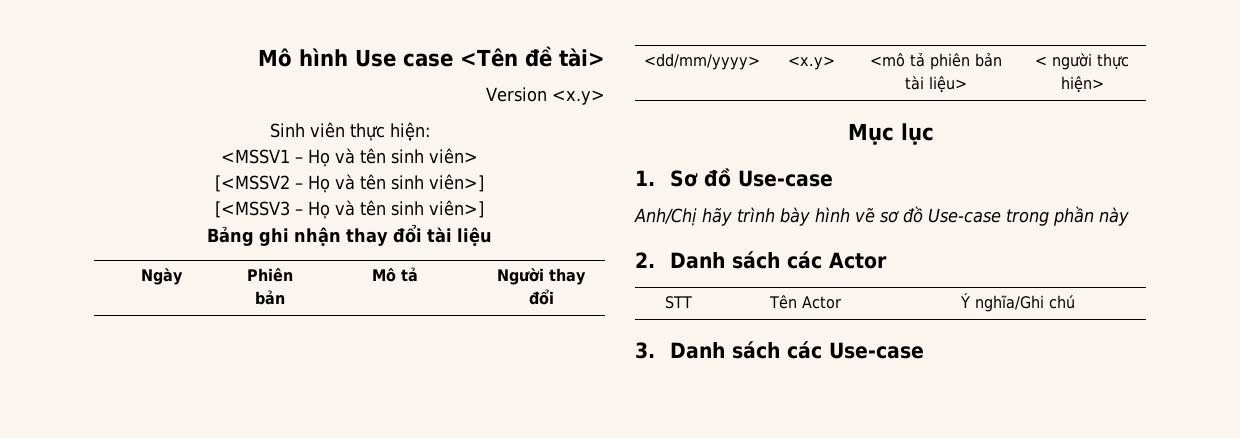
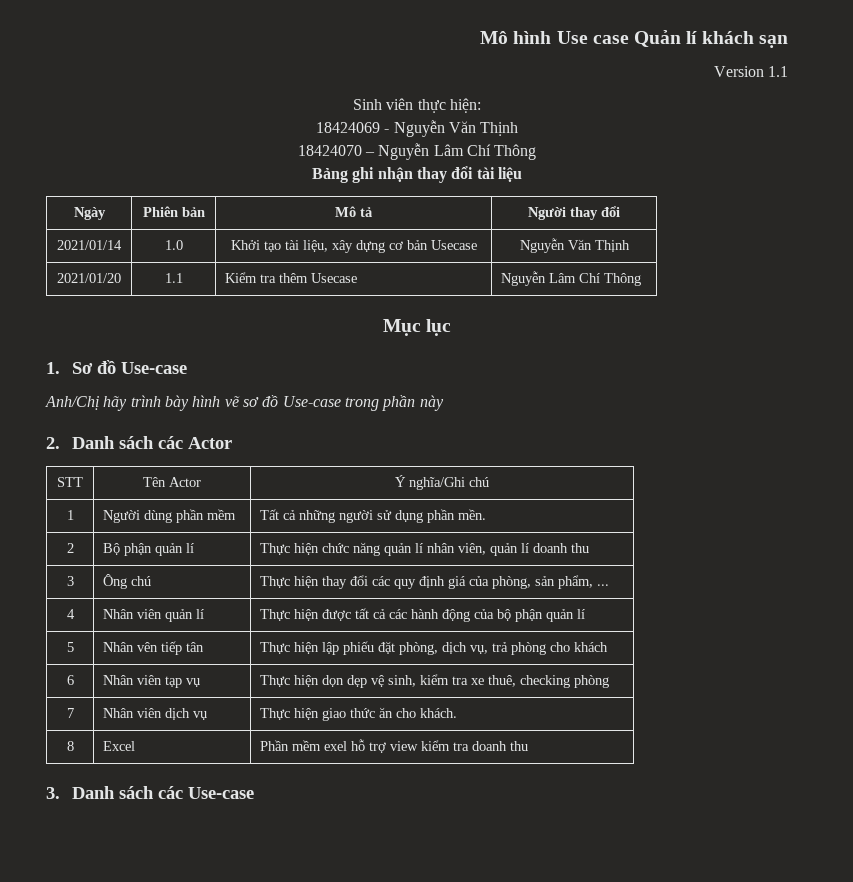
[460,46,605,67] <Tên đề tài> -> [634,30,788,48] Quản lí khách sạn
[552,90,605,105] <x.y> -> [768,66,789,77] 1.1
[221,148,478,167] [215,174,484,193] [215,200,484,219] <MSSV1 – Họ và tên sinh viên> // [<MSSV2 – Họ và tên sinh viên>] // [<MSSV3 – Họ và tên sinh viên>] -> [315,120,519,137] [297,143,537,160] 18424069 - Nguyễn Văn Thịnh // 18424070 – Nguyễn Lâm Chí Thông
[644,53,760,70] [787,56,835,70] [870,53,1002,70] [905,76,967,92] [1035,53,1129,70] [1060,76,1104,92] <dd/mm/yyyy> | <x.y> | <mô tả phiên bản tài liệu> | < người thực hiện> -> [57,240,122,250] [164,240,183,250] [230,240,477,253] [519,238,630,253] [57,273,121,283] [164,273,183,283] [225,272,358,283] [501,271,642,286] 2021/01/14 | 1.0 | Khởi tạo tài liệu, xây dựng cơ bản Usecase | Nguyễn Văn Thịnh // 2021/01/20 | 1.1 | Kiểm tra thêm Usecase | Nguyễn Lâm Chí Thông
(1075, 302) none -> [66,510,74,520] [103,509,237,523] [260,509,487,523] [66,543,74,553] [103,543,195,556] [260,542,590,556] [66,576,74,586] [103,574,152,589] [260,575,610,589] [66,609,75,619] [103,609,205,622] [260,608,586,622] [66,642,74,652] [103,641,205,655] [260,641,609,655] [66,675,74,685] [103,675,201,688] [260,674,610,688] [66,708,74,718] [103,708,208,720] [260,707,458,721] [66,741,74,751] [103,741,136,751] [260,739,529,753] // 1 | Người dùng phần mềm | Tất cả những người sử dụng phần mền. // 2 | Bộ phận quản lí | Thực hiện chức năng quản lí nhân viên, quản lí doanh thu // 3 | Ông chú | Thực hiện thay đổi các quy định giá của phòng, sản phẩm, ... // 4 | Nhân viên quản lí | Thực hiện được tất cả các hành động của bộ phận quản lí // 5 | Nhân vên tiếp tân | Thực hiện lập phiếu đặt phòng, dịch vụ, trả phòng cho khách // 6 | Nhân viên tạp vụ | Thực hiện dọn dẹp vệ sinh, kiểm tra xe thuê, checking phòng // 7 | Nhân viên dịch vụ | Thực hiện giao thức ăn cho khách. // 8 | Excel | Phần mềm exel hỗ trợ view kiểm tra doanh thu

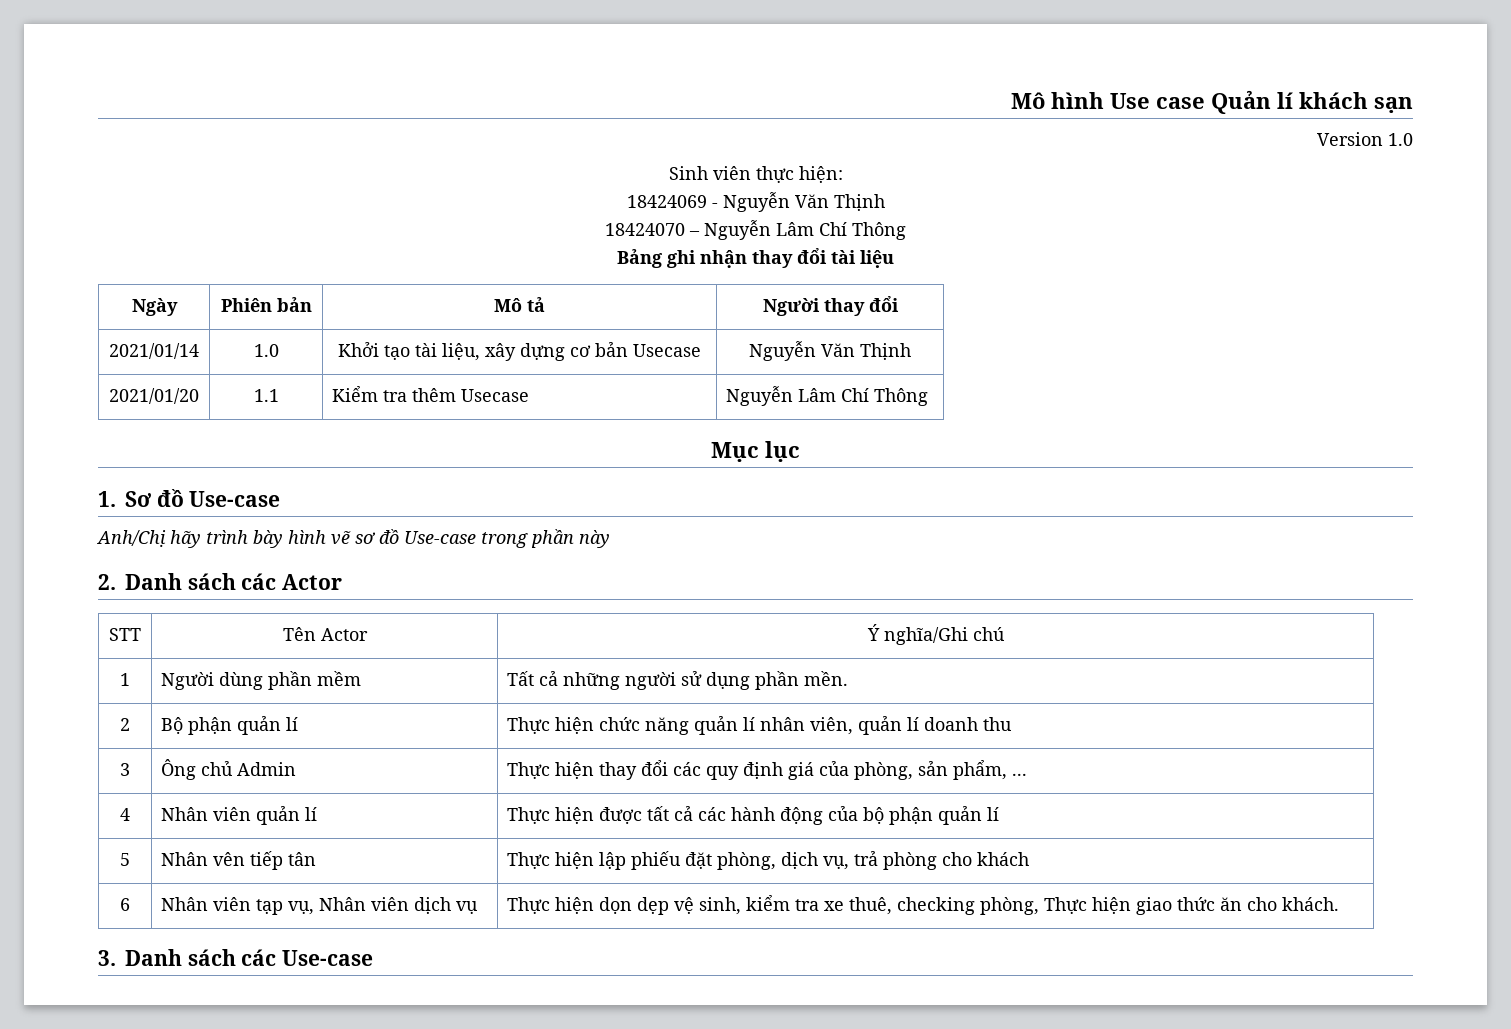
[768,66,789,77] 1.1 -> [1388,133,1413,146] 1.0
[131,576,152,586] chú -> [201,761,297,776] chủ Admin
(183, 682) none -> [288,897,452,915] vụ, Nhân viên dịch
[574,675,610,688] [66,708,74,718] [103,708,208,720] phòng // 7 | Nhân viên dịch vụ | -> [980,897,1040,915] phòng,
[66,741,74,751] [103,741,136,751] [260,739,529,753] // 8 | Excel | Phần mềm exel hỗ trợ view kiểm tra doanh thu -> (1340, 904) none

